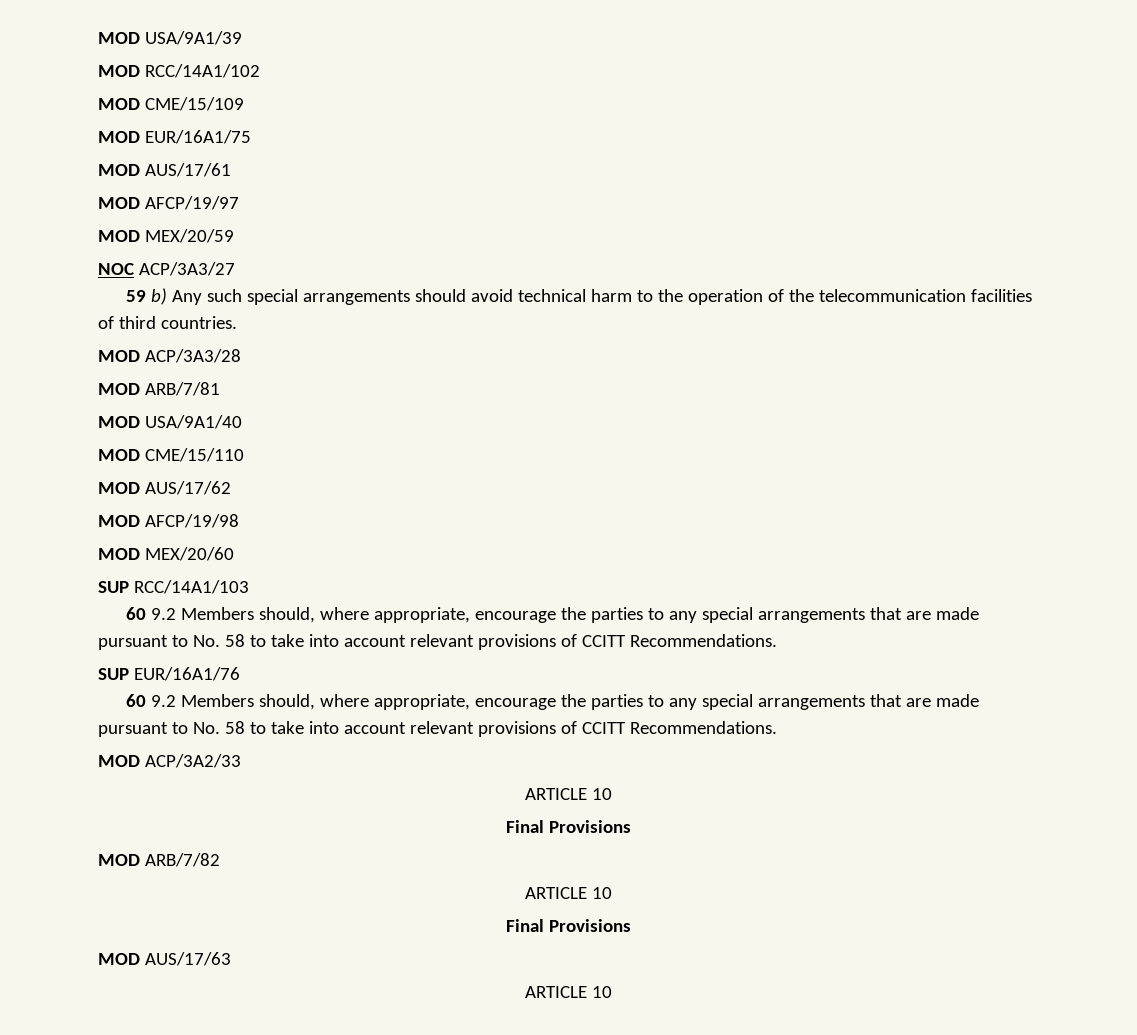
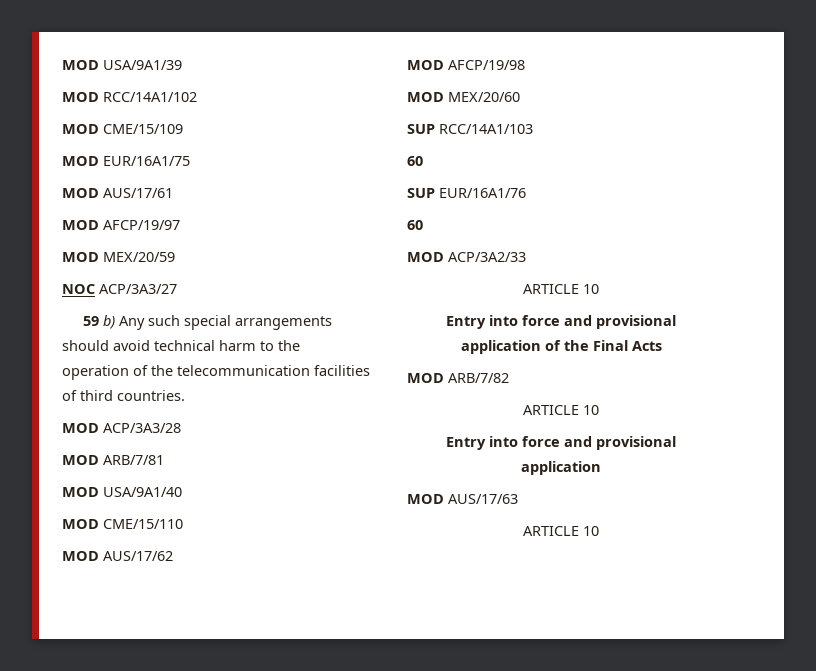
[150,607,979,623] [98,634,777,650] [98,667,240,681] [125,694,979,710] [98,721,777,737] [98,754,241,768] [525,788,612,800] [506,820,631,833] [98,853,220,867] [525,887,612,899] [506,919,631,932] 9.2 Members should, where appropriate, encourage the parties to any special arrangements that are made pursuant to No. 58 to take into account relevant provisions of CCITT Recommendations. // SUP EUR/16A1/76 // 60 9.2 Members should, where appropriate, encourage the parties to any special arrangements that are made pursuant to No. 58 to take into account relevant provisions of CCITT Recommendations. // MOD ACP/3A2/33 // ARTICLE 10 // Final Provisions // MOD ARB/7/82 // ARTICLE 10 // Final Provisions -> [407,188,526,198] [407,220,423,230] [407,252,526,262] [523,284,599,294] [446,315,676,329] [460,340,662,354] [407,373,509,383] [523,405,599,415] [446,436,676,450] [521,461,601,475] // SUP EUR/16A1/76 // 60 // MOD ACP/3A2/33 // ARTICLE 10 // Entry into force and provisional application of the Final Acts // MOD ARB/7/82 // ARTICLE 10 // Entry into force and provisional application

